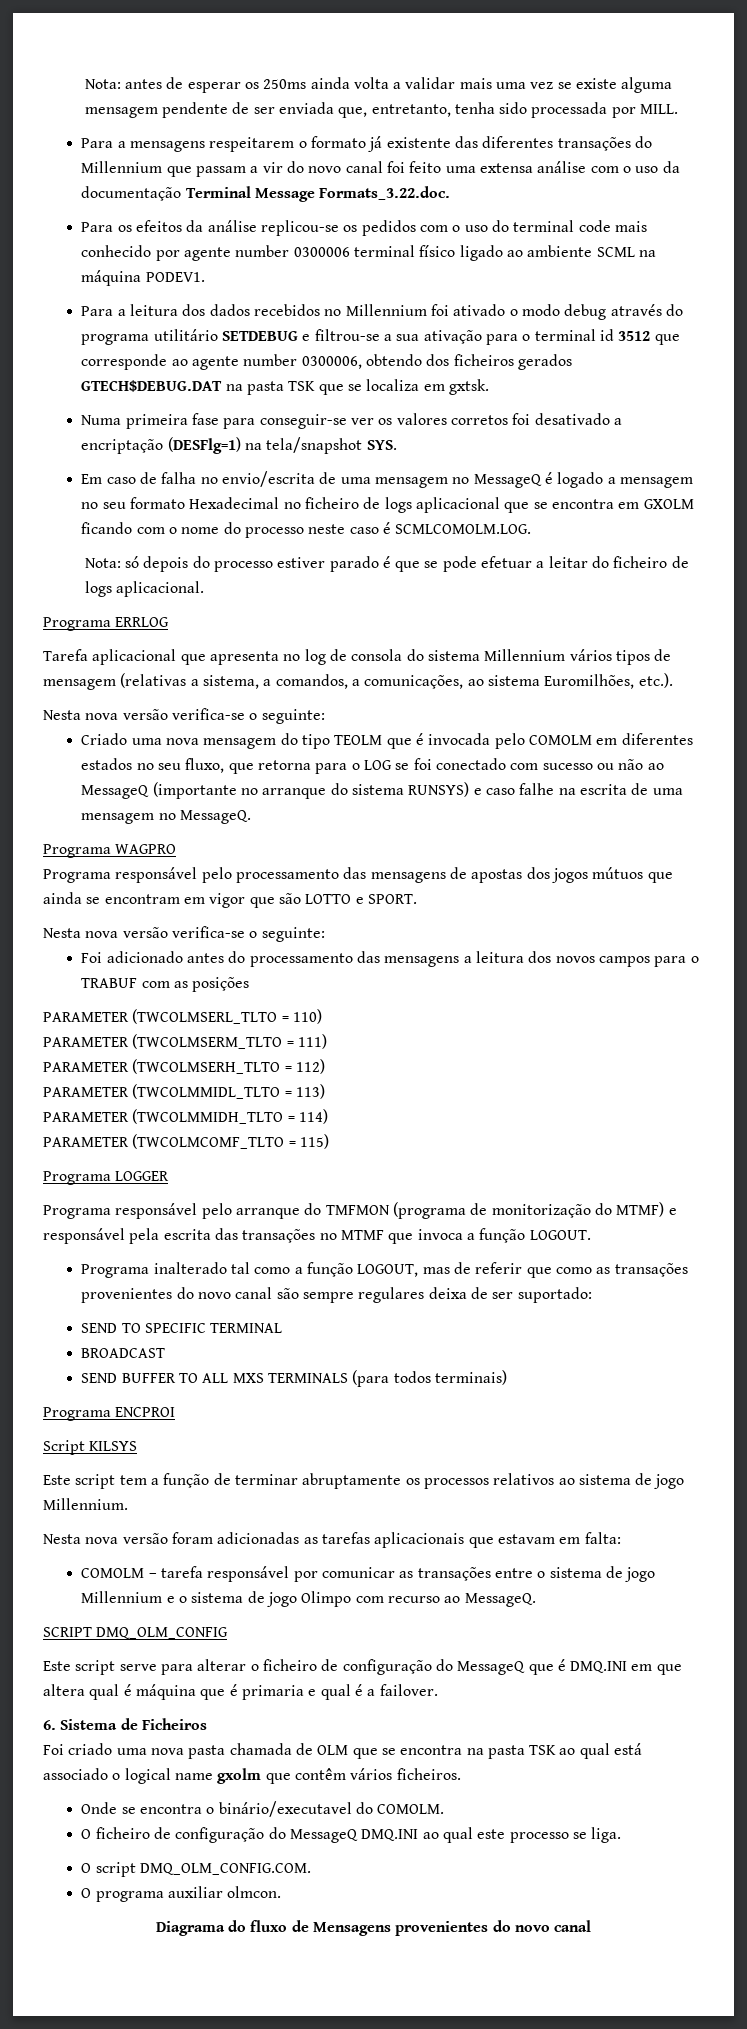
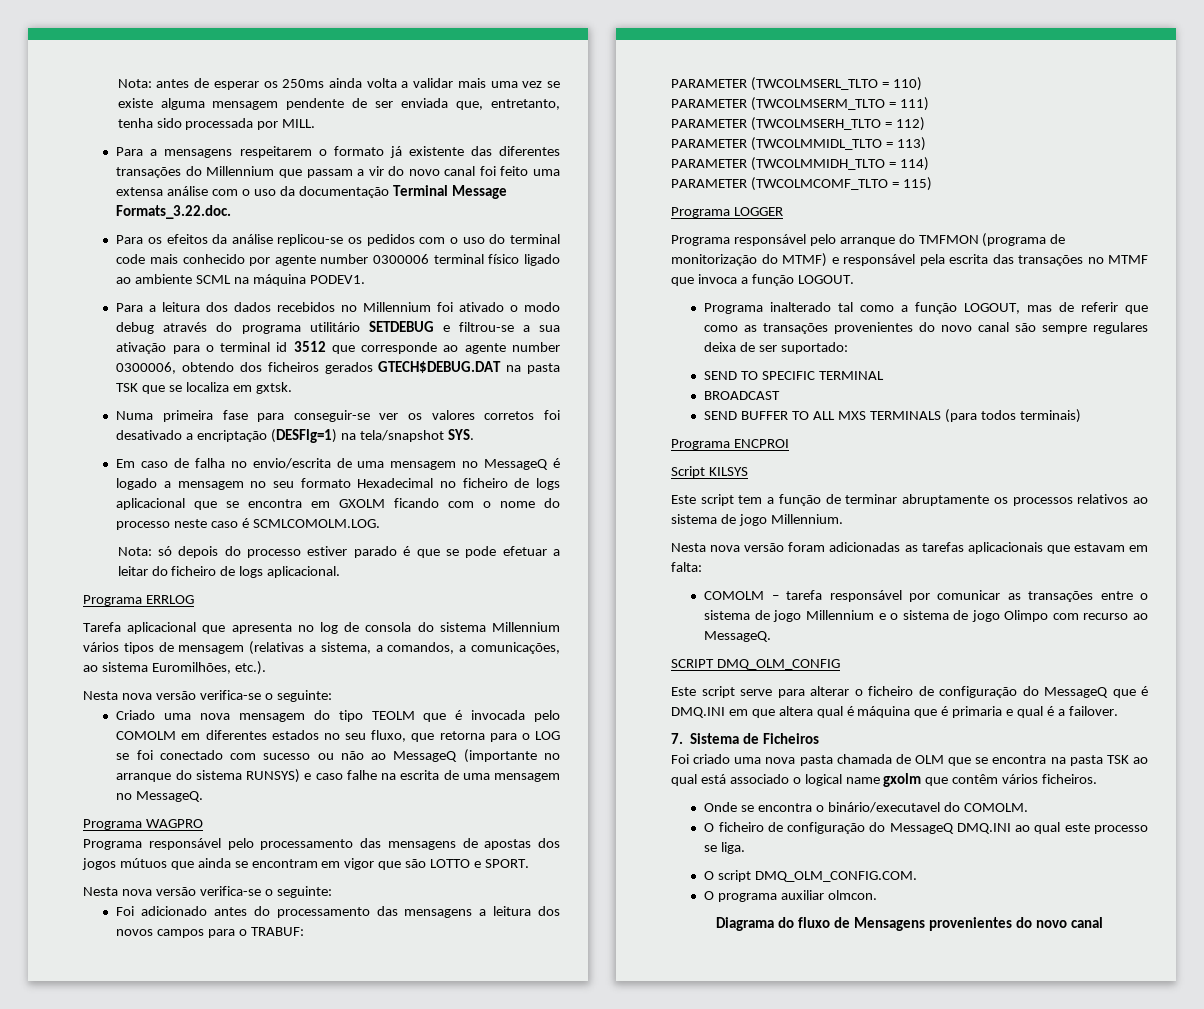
[81,977,250,992] TRABUF com as posições -> [250,927,304,936] TRABUF:
[43,1720,56,1730] 6. -> [671,733,683,744] 7.

